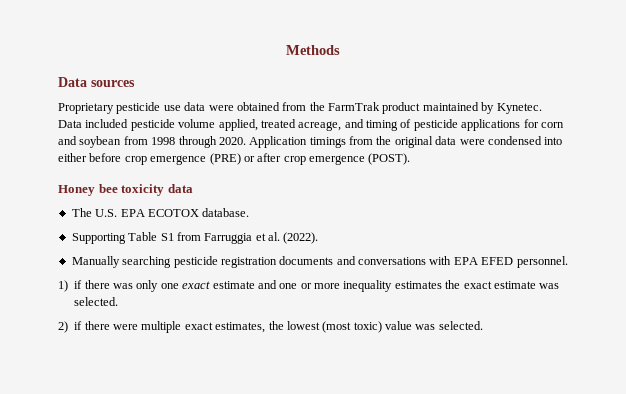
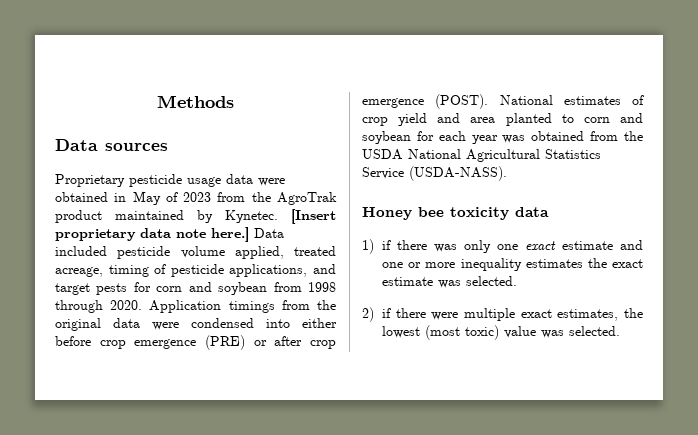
[163,105,181,111] use -> [187,177,221,187] usage
[282,102,380,111] from the FarmTrak -> [114,191,337,205] in May of 2023 from the AgroTrak
(542, 108) none -> [291,209,336,224] [55,227,249,242] [Insert proprietary data note here.]
[344,119,364,128] and -> (103, 272) none
[461,119,521,131] applications -> [229,264,336,277] [55,283,128,295] applications, and target pests
[58,184,193,196] [71,208,250,217] [71,232,319,244] [71,256,568,268] // Honey bee toxicity data // The U.S. EPA ECOTOX database. // Supporting Table S1 from Farruggia et al. (2022). // Manually searching pesticide registration documents and conversations with EPA EFED personnel. -> [499,95,644,105] [362,113,643,126] [362,131,643,144] [362,149,601,162] [362,166,507,181] [362,207,549,220] National estimates of crop yield and area planted to corn and soybean for each year was obtained from the USDA National Agricultural Statistics Service (USDA-NASS). // Honey bee toxicity data

